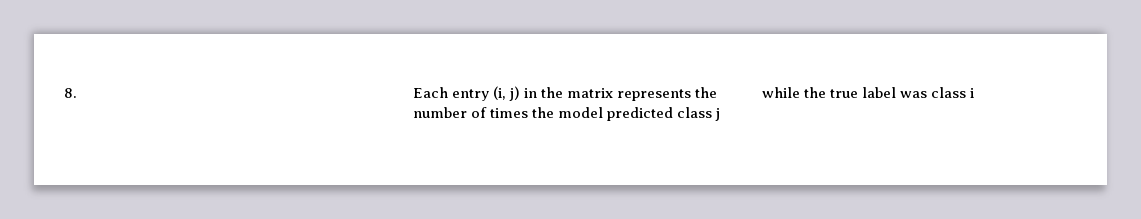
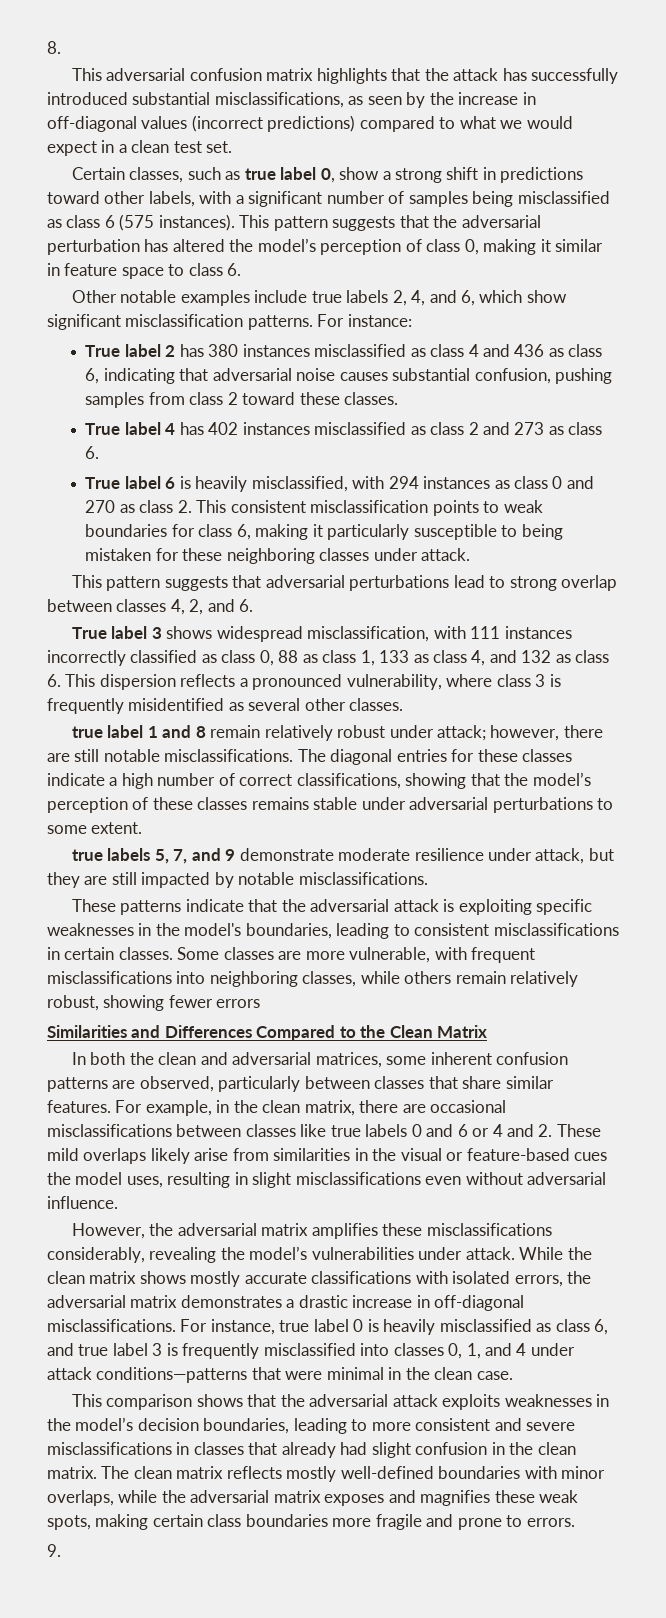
[413,86,718,101] [413,107,721,121] [762,87,975,98] Each entry (i, j) in the matrix represents the number of times the model predicted class j while the true label was class i -> [71,68,618,84] [47,92,536,108] [47,115,573,132] [47,140,233,156] [71,167,584,183] [47,191,610,207] [47,214,541,231] [47,238,604,255] [47,263,242,279] [71,290,567,306] [47,314,412,330] [85,344,603,357] [85,368,613,384] [85,392,399,408] [85,422,603,435] [85,446,100,459] [85,476,594,492] [85,500,543,516] [85,524,563,540] [85,548,471,564] [71,575,617,591] [47,599,254,615] [71,626,572,642] [47,650,610,666] [47,674,561,690] [47,698,404,714] [71,725,603,741] [47,749,573,765] [47,772,591,789] [47,797,614,813] [47,822,143,834] [71,848,614,864] [47,872,428,888] [71,899,592,915] [47,923,619,939] [47,947,536,963] [47,971,579,987] [47,995,261,1011] [47,1025,488,1041] [71,1052,568,1068] [47,1076,554,1092] [47,1100,507,1116] [47,1124,601,1137] [47,1148,608,1164] [47,1172,607,1188] [47,1196,118,1209] [71,1223,552,1239] [47,1246,592,1263] [47,1271,592,1287] [47,1295,525,1311] [47,1319,609,1335] [47,1343,575,1359] [47,1367,513,1383] [71,1394,609,1410] [47,1417,576,1434] [47,1442,576,1458] [47,1466,606,1482] [47,1490,579,1506] [47,1514,575,1530] [47,1544,61,1557] This adversarial confusion matrix highlights that the attack has successfully introduced substantial misclassifications, as seen by the increase in off-diagonal values (incorrect predictions) compared to what we would expect in a clean test set. // Certain classes, such as true label 0, show a strong shift in predictions toward other labels, with a significant number of samples being misclassified as class 6 (575 instances). This pattern suggests that the adversarial perturbation has altered the model’s perception of class 0, making it similar in feature space to class 6. // Other notable examples include true labels 2, 4, and 6, which show significant misclassification patterns. For instance: // True label 2 has 380 instances misclassified as class 4 and 436 as class 6, indicating that adversarial noise causes substantial confusion, pushing samples from class 2 toward these classes. // True label 4 has 402 instances misclassified as class 2 and 273 as class 6. // True label 6 is heavily misclassified, with 294 instances as class 0 and 270 as class 2. This consistent misclassification points to weak boundaries for class 6, making it particularly susceptible to being mistaken for these neighboring classes under attack. // This pattern suggests that adversarial perturbations lead to strong overlap between classes 4, 2, and 6. // True label 3 shows widespread misclassification, with 111 instances incorrectly classified as class 0, 88 as class 1, 133 as class 4, and 132 as class 6. This dispersion reflects a pronounced vulnerability, where class 3 is frequently misidentified as several other classes. // true label 1 and 8 remain relatively robust under attack; however, there are still notable misclassifications. The diagonal entries for these classes indicate a high number of correct classifications, showing that the model’s perception of these classes remains stable under adversarial perturbations to some extent. // true labels 5, 7, and 9 demonstrate moderate resilience under attack, but they are still impacted by notable misclassifications. // These patterns indicate that the adversarial attack is exploiting specific weaknesses in the model's boundaries, leading to consistent misclassifications in certain classes. Some classes are more vulnerable, with frequent misclassifications into neighboring classes, while others remain relatively robust, showing fewer errors // Similarities and Differences Compared to the Clean Matrix // In both the clean and adversarial matrices, some inherent confusion patterns are observed, particularly between classes that share similar features. For example, in the clean matrix, there are occasional misclassifications between classes like true labels 0 and 6 or 4 and 2. These mild overlaps likely arise from similarities in the visual or feature-based cues the model uses, resulting in slight misclassifications even without adversarial influence. // However, the adversarial matrix amplifies these misclassifications considerably, revealing the model’s vulnerabilities under attack. While the clean matrix shows mostly accurate classifications with isolated errors, the adversarial matrix demonstrates a drastic increase in off-diagonal misclassifications. For instance, true label 0 is heavily misclassified as class 6, and true label 3 is frequently misclassified into classes 0, 1, and 4 under attack conditions—patterns that were minimal in the clean case. // This comparison shows that the adversarial attack exploits weaknesses in the model’s decision boundaries, leading to more consistent and severe misclassifications in classes that already had slight confusion in the clean matrix. The clean matrix reflects mostly well-defined boundaries with minor overlaps, while the adversarial matrix exposes and magnifies these weak spots, making certain class boundaries more fragile and prone to errors. // 9.

